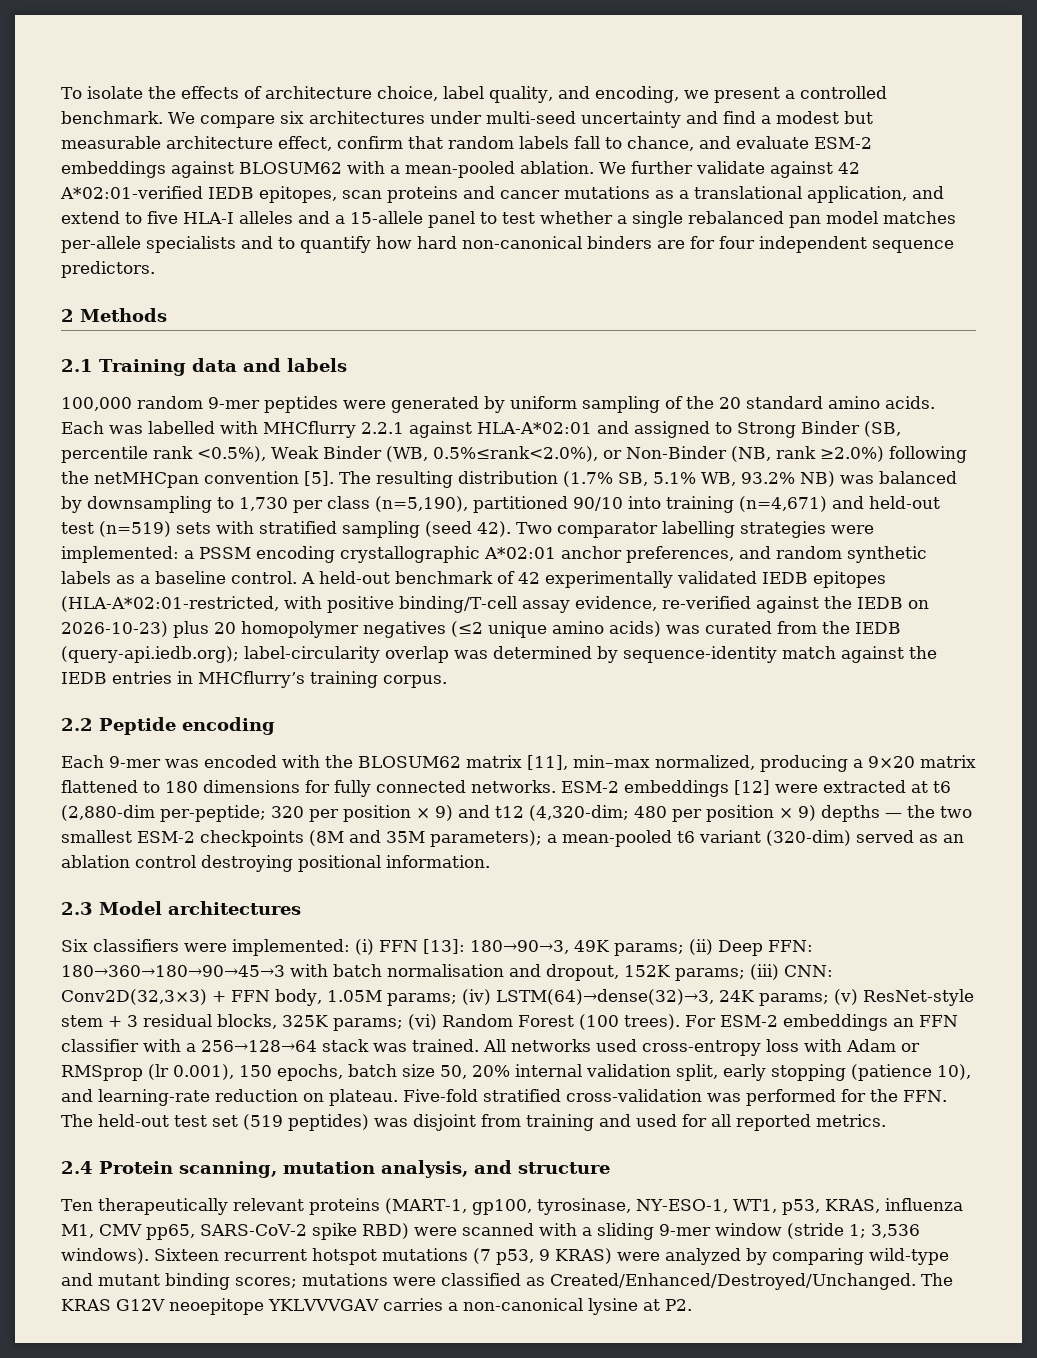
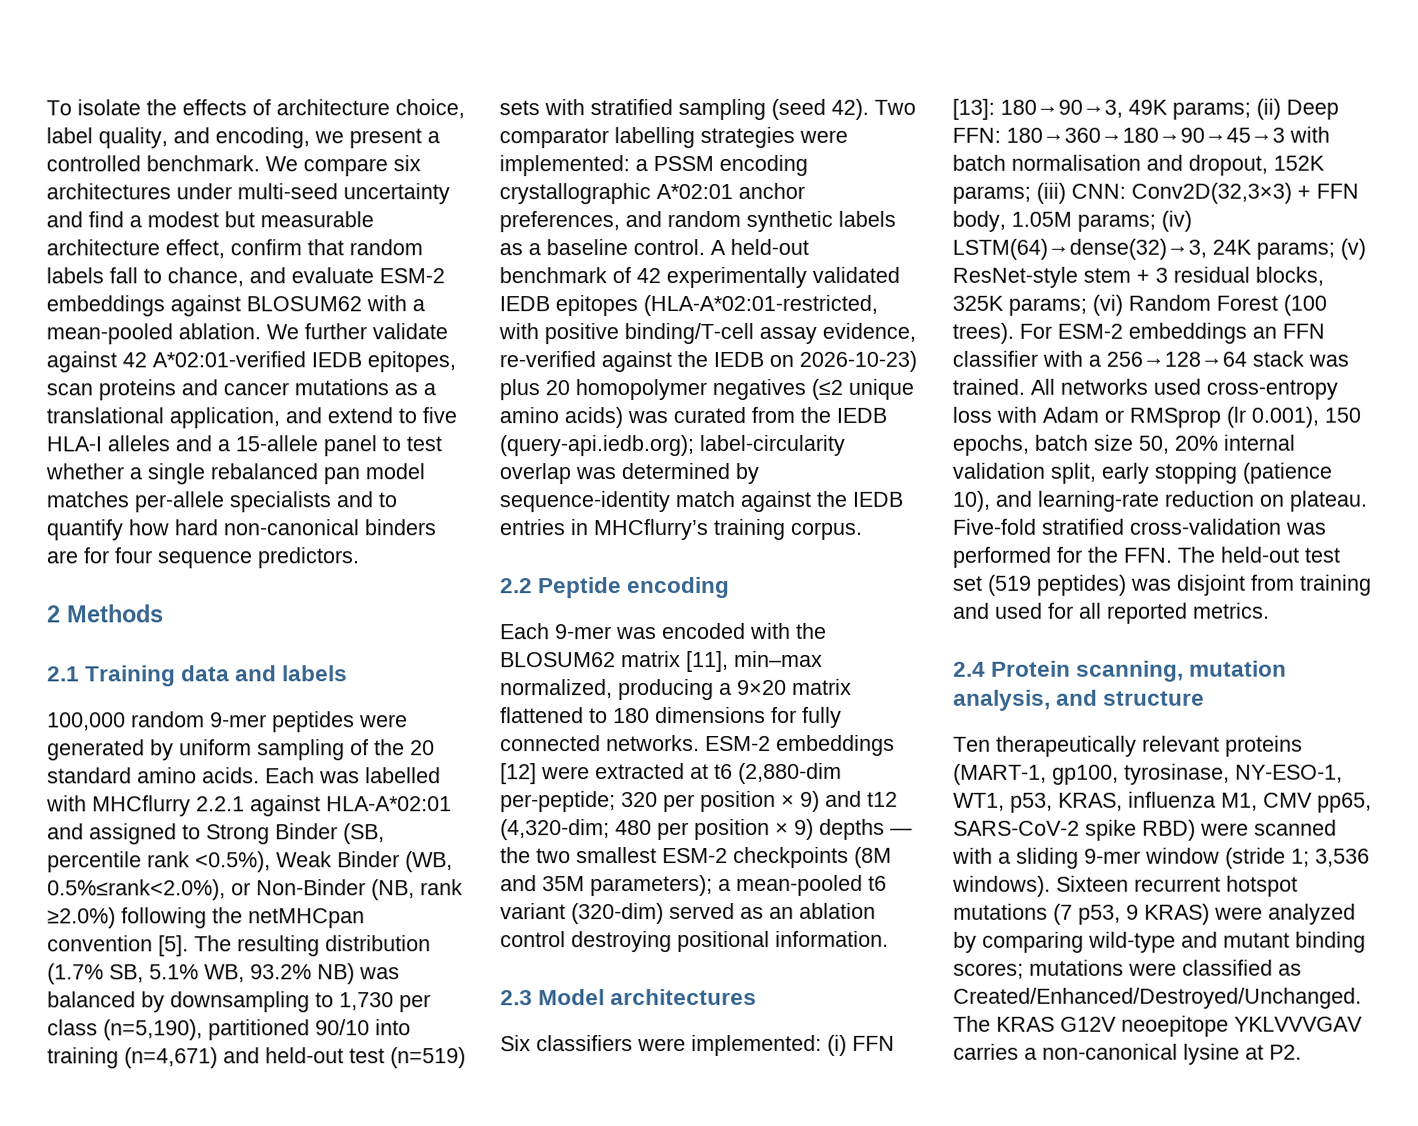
[759,236,867,253] independent -> (153, 555) none

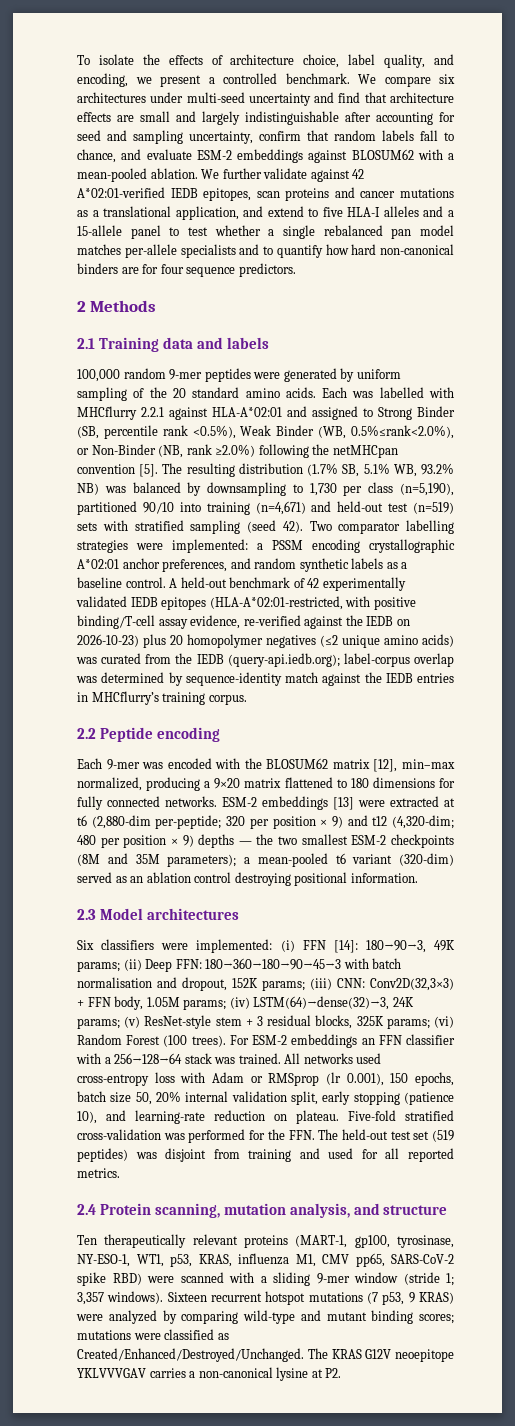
[129,211,374,228] [46,239,225,259] a modest but measurable architecture effect, -> [364,92,454,103] [77,111,455,125] [77,130,253,144] that architecture effects are small and largely indistinguishable after accounting for seed and sampling uncertainty,
[699,434,845,457] label-circularity -> [343,653,410,667] label-corpus
[686,650,729,673] [11], -> [373,759,398,772] [12],
[500,763,537,785] [12] -> [333,797,354,810] [13]
[952,98,995,120] [13]: -> [333,940,358,953] [14]:
[1315,848,1370,867] 3,536 -> [77,1292,104,1305] 3,357

